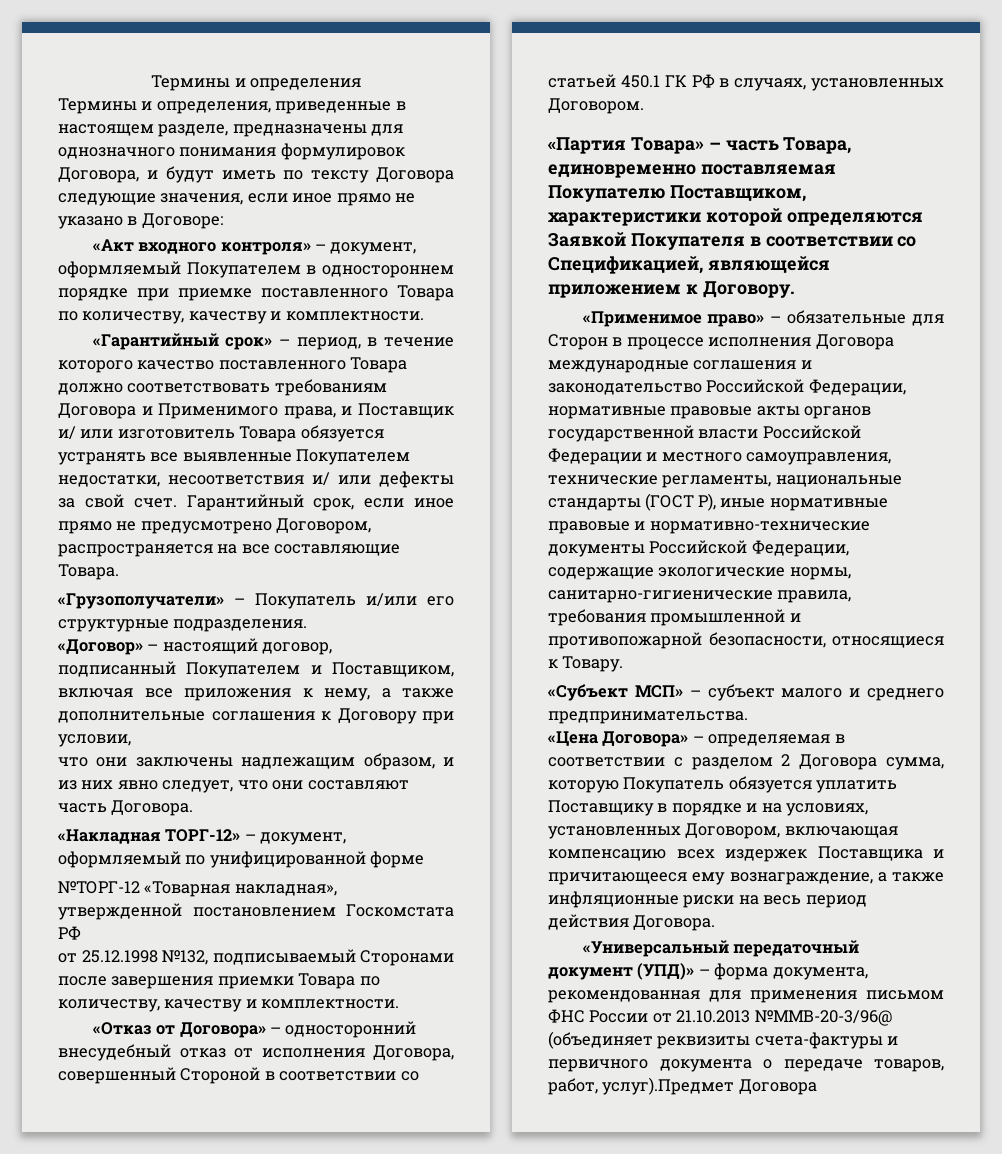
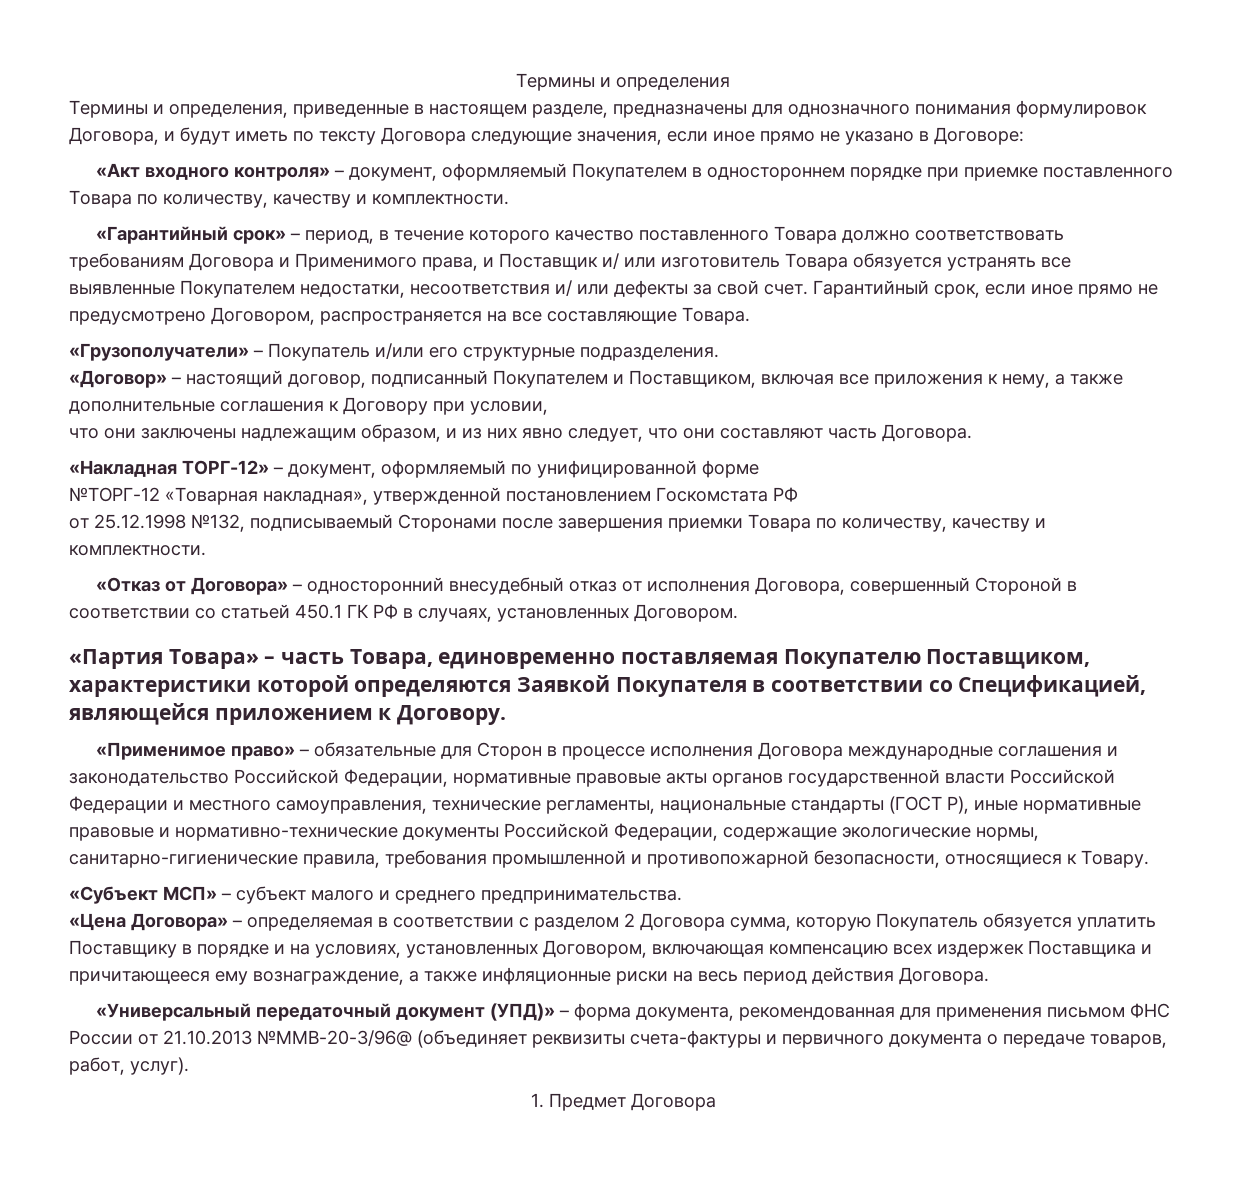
[602,1077,735,1095] услуг).Предмет -> [130,1057,189,1075] [530,1093,626,1111] услуг). // 1. Предмет

